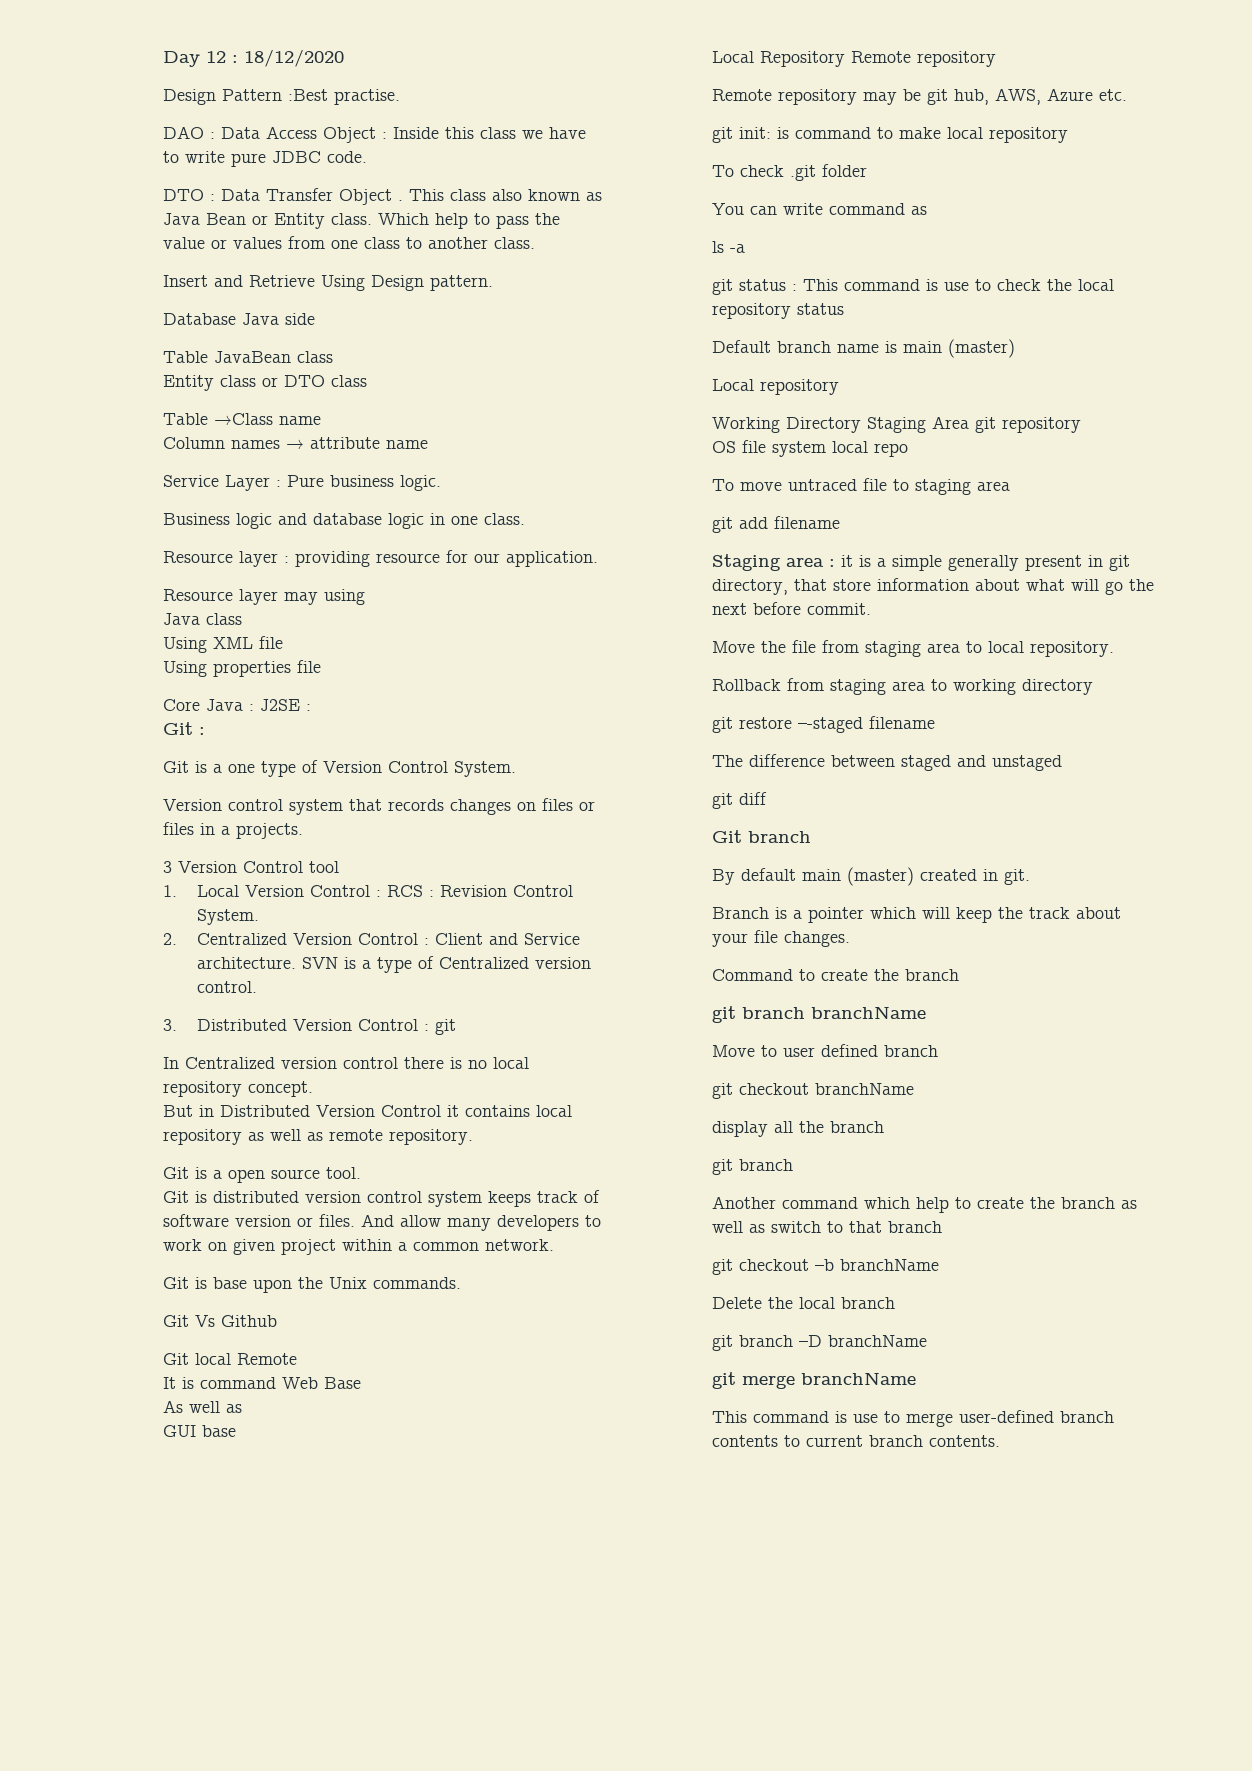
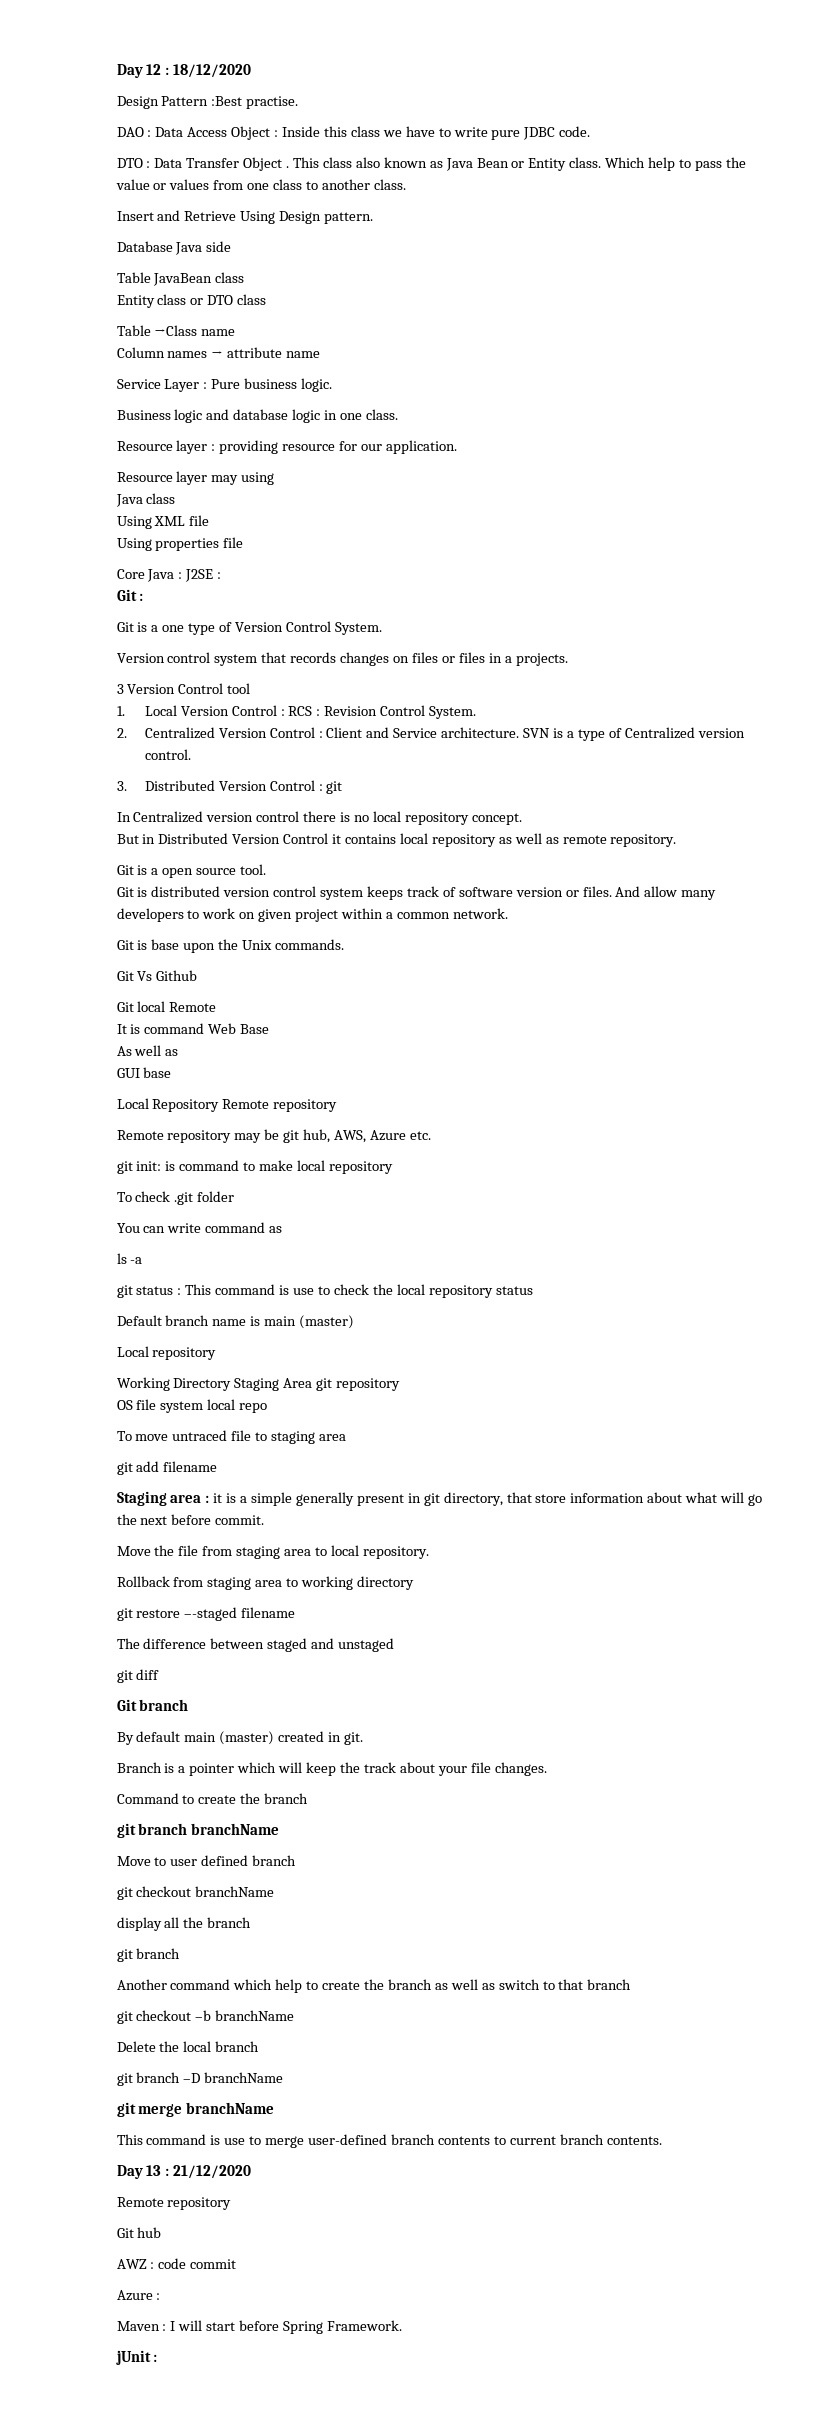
(1001, 1441) none -> [116,2165,252,2179] [116,2197,232,2210] [116,2227,162,2238] [116,2258,237,2269] [116,2290,161,2301] [116,2320,402,2334] [115,2350,158,2365] // Day 13 : 21/12/2020 // Remote repository // Git hub // AWZ : code commit // Azure : // Maven : I will start before Spring Framework. // jUnit :

